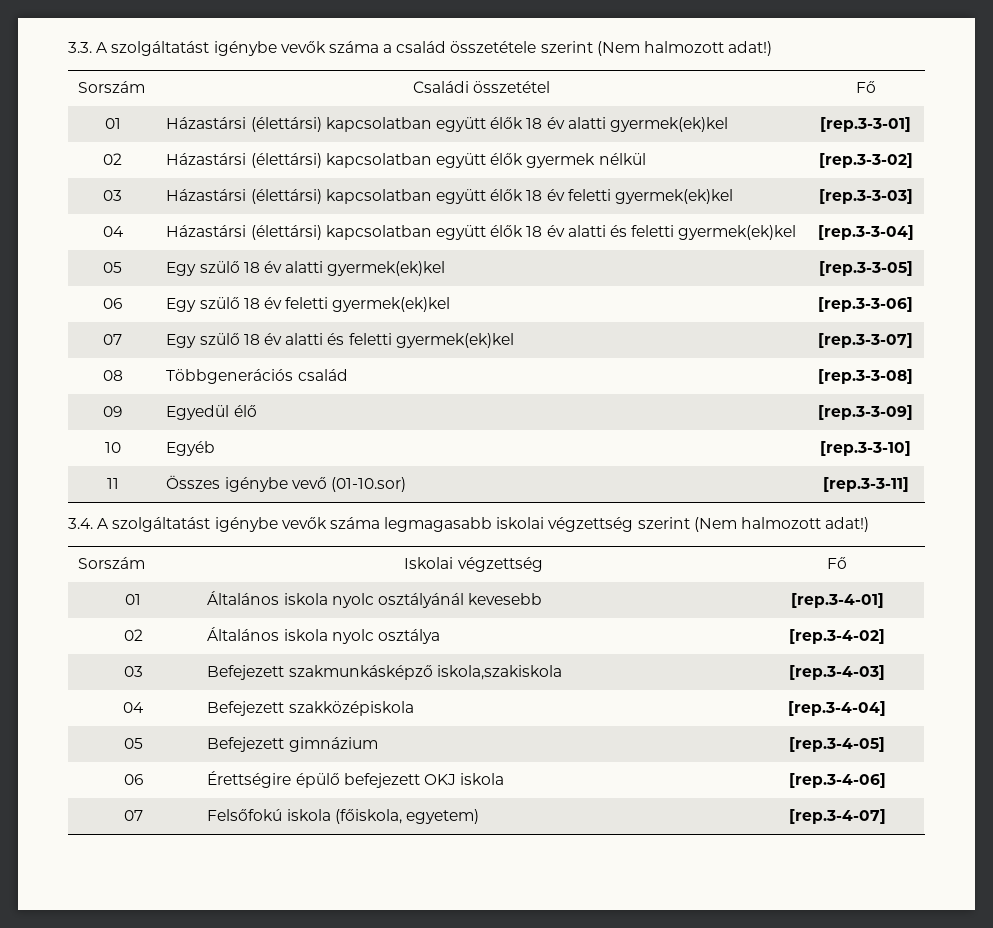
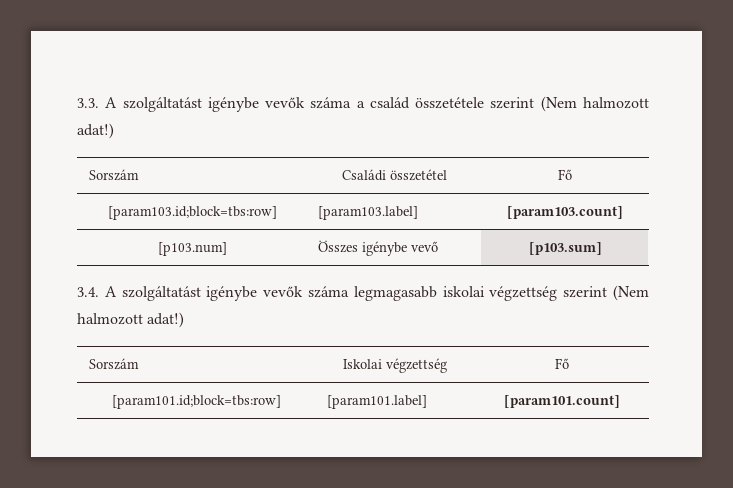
[104,118,121,129] [166,117,728,132] [820,117,911,132] [103,153,122,165] [166,153,646,168] [818,153,913,168] [103,190,122,201] [166,189,733,204] [818,189,913,204] [102,226,124,237] [166,225,797,240] [817,225,914,240] [103,262,122,273] [166,261,446,276] [818,261,913,276] [103,298,122,309] [166,297,451,312] [818,297,913,312] [103,334,122,345] [166,333,514,348] [818,333,913,348] [102,370,123,381] [166,369,348,384] [818,369,913,384] [103,406,122,417] [166,405,257,420] [818,405,913,420] [104,442,121,453] [166,441,216,456] [820,441,911,456] [106,478,119,489] 01 | Házastársi (élettársi) kapcsolatban együtt élők 18 év alatti gyermek(ek)kel | [rep.3-3-01] // 02 | Házastársi (élettársi) kapcsolatban együtt élők gyermek nélkül | [rep.3-3-02] // 03 | Házastársi (élettársi) kapcsolatban együtt élők 18 év feletti gyermek(ek)kel | [rep.3-3-03] // 04 | Házastársi (élettársi) kapcsolatban együtt élők 18 év alatti és feletti gyermek(ek)kel | [rep.3-3-04] // 05 | Egy szülő 18 év alatti gyermek(ek)kel | [rep.3-3-05] // 06 | Egy szülő 18 év feletti gyermek(ek)kel | [rep.3-3-06] // 07 | Egy szülő 18 év alatti és feletti gyermek(ek)kel | [rep.3-3-07] // 08 | Többgenerációs család | [rep.3-3-08] // 09 | Egyedül élő | [rep.3-3-09] // 10 | Egyéb | [rep.3-3-10] // 11 -> [107,206,277,220] [317,206,418,220] [507,206,623,219] [157,242,227,256] [param103.id;block=tbs:row] | [param103.label] | [param103.count] // [p103.num]
[330,477,406,492] [822,477,909,492] (01-10.sor) | [rep.3-3-11] -> [528,242,602,255] | [p103.sum]
[125,594,141,605] [207,591,543,608] [790,593,884,608] [123,629,143,641] [207,627,440,644] [789,629,885,644] [123,666,143,677] [207,665,562,680] [789,665,885,680] [123,702,144,713] [207,701,414,716] [788,701,886,716] [123,738,143,749] [207,737,378,752] [789,737,885,752] [123,774,143,785] [207,771,505,788] [788,773,886,788] [123,810,143,821] [207,809,479,824] [788,809,886,824] 01 | Általános iskola nyolc osztályánál kevesebb | [rep.3-4-01] // 02 | Általános iskola nyolc osztálya | [rep.3-4-02] // 03 | Befejezett szakmunkásképző iskola,szakiskola | [rep.3-4-03] // 04 | Befejezett szakközépiskola | [rep.3-4-04] // 05 | Befejezett gimnázium | [rep.3-4-05] // 06 | Érettségire épülő befejezett OKJ iskola | [rep.3-4-06] // 07 | Felsőfokú iskola (főiskola, egyetem) | [rep.3-4-07] -> [112,395,281,409] [326,395,427,409] [503,395,620,408] [param101.id;block=tbs:row] | [param101.label] | [param101.count]

